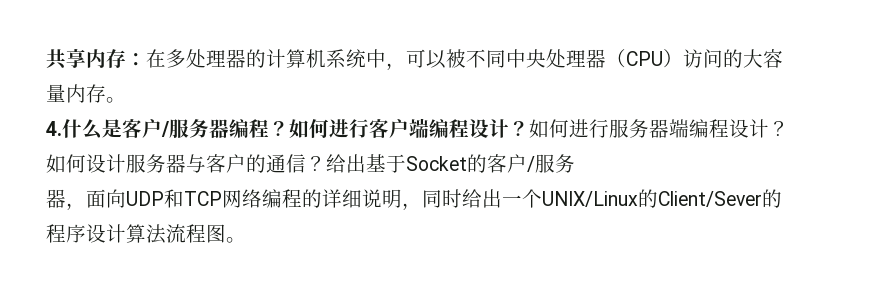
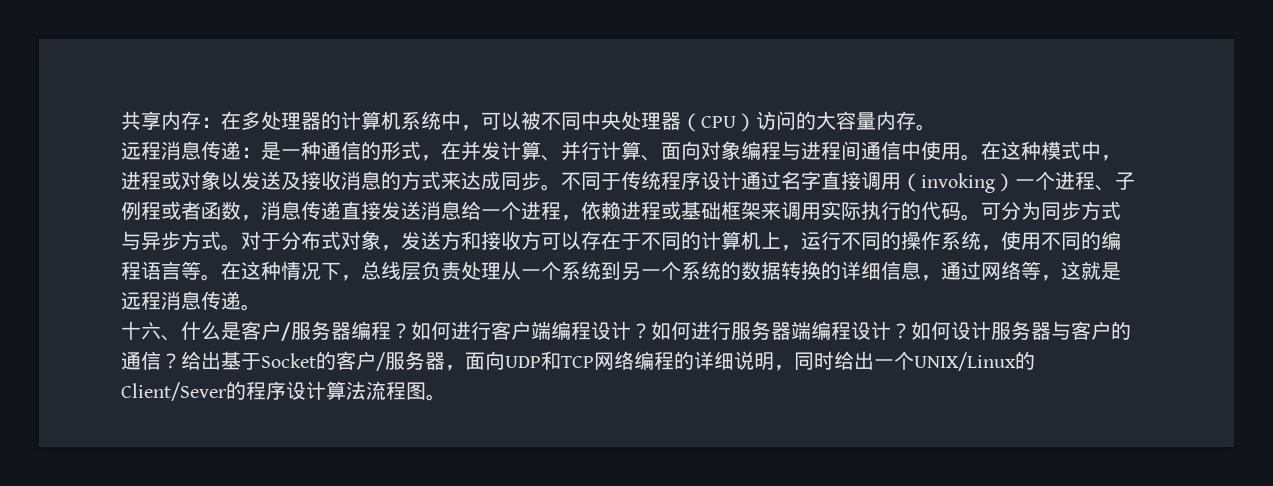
[46,121,62,136] 4. -> [121,141,1121,161] [121,171,1135,193] [121,201,1121,221] [121,231,1121,251] [121,261,1121,281] [121,291,261,311] [121,321,181,341] 远程消息传递：是一种通信的形式，在并发计算、并行计算、面向对象编程与进程间通信中使用。在这种模式中，进程或对象以发送及接收消息的方式来达成同步。不同于传统程序设计通过名字直接调用（invoking）一个进程、子例程或者函数，消息传递直接发送消息给一个进程，依赖进程或基础框架来调用实际执行的代码。可分为同步方式与异步方式。对于分布式对象，发送方和接收方可以存在于不同的计算机上，运行不同的操作系统，使用不同的编程语言等。在这种情况下，总线层负责处理从一个系统到另一个系统的数据转换的详细信息，通过网络等，这就是远程消息传递。 // 十六、
(575, 163) // -> (425, 360) none

